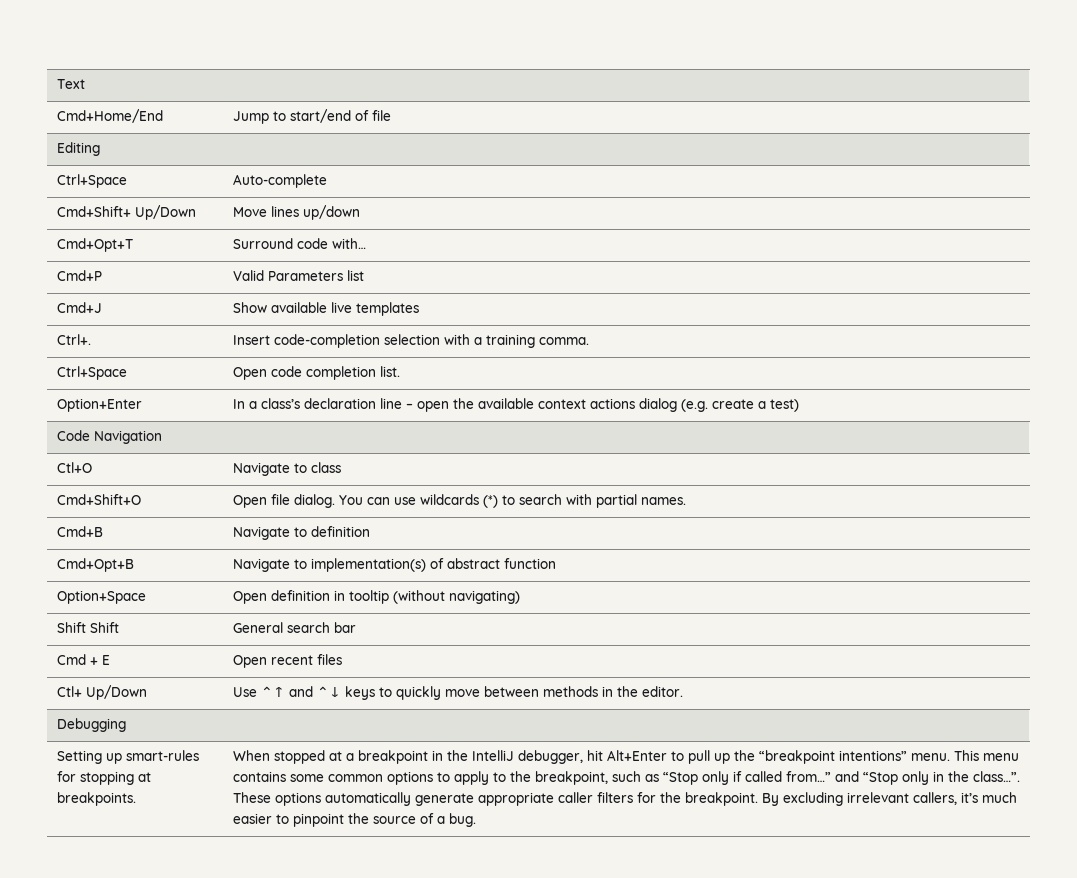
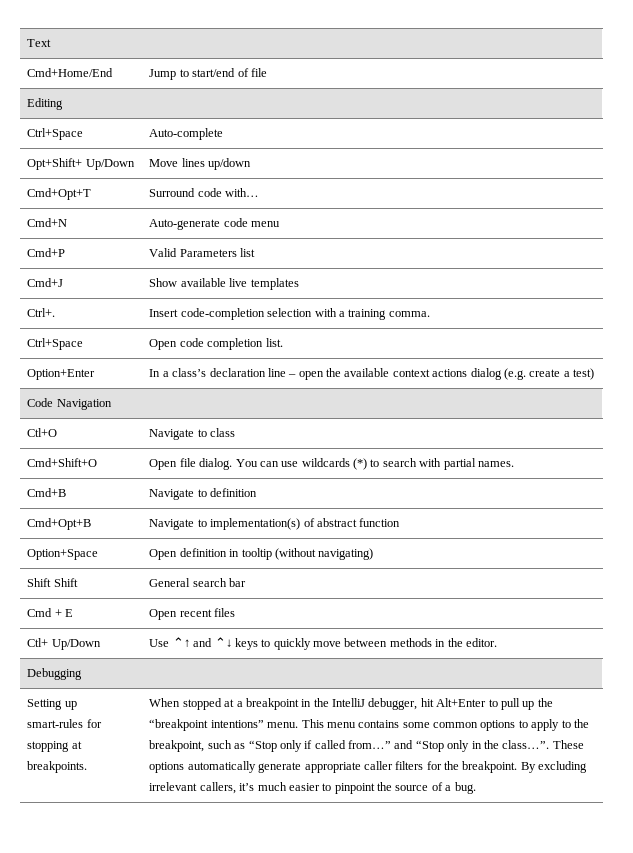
[56,206,131,217] Cmd+Shift+ -> [27,158,83,170] Opt+Shift+
(366, 243) none -> [27,218,68,227] [149,218,281,230] // Cmd+N | Auto-generate code menu

